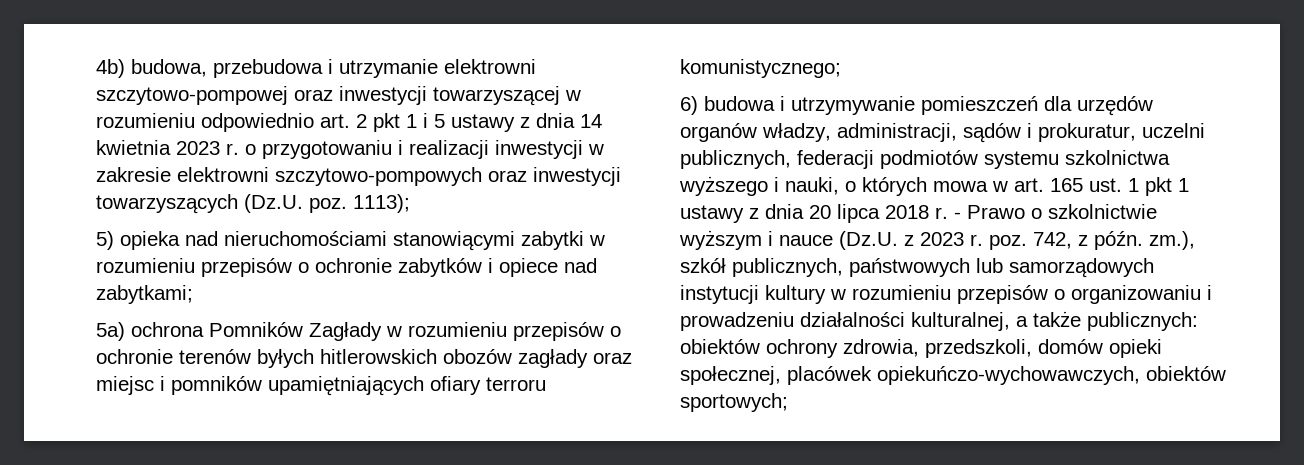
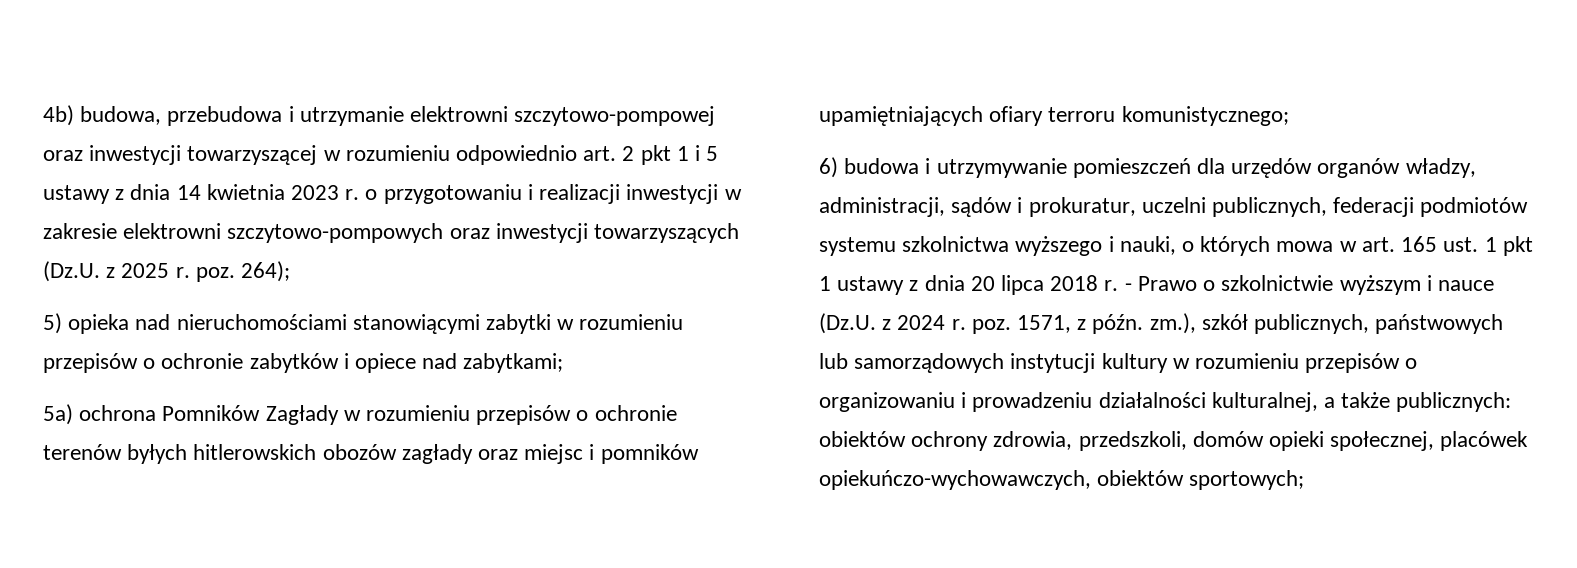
[309,194,410,213] poz. 1113); -> [106,261,291,282] z 2025 r. poz. 264);
[920,232,1072,250] 2023 r. poz. 742, -> [897,315,1072,334] 2024 r. poz. 1571,

